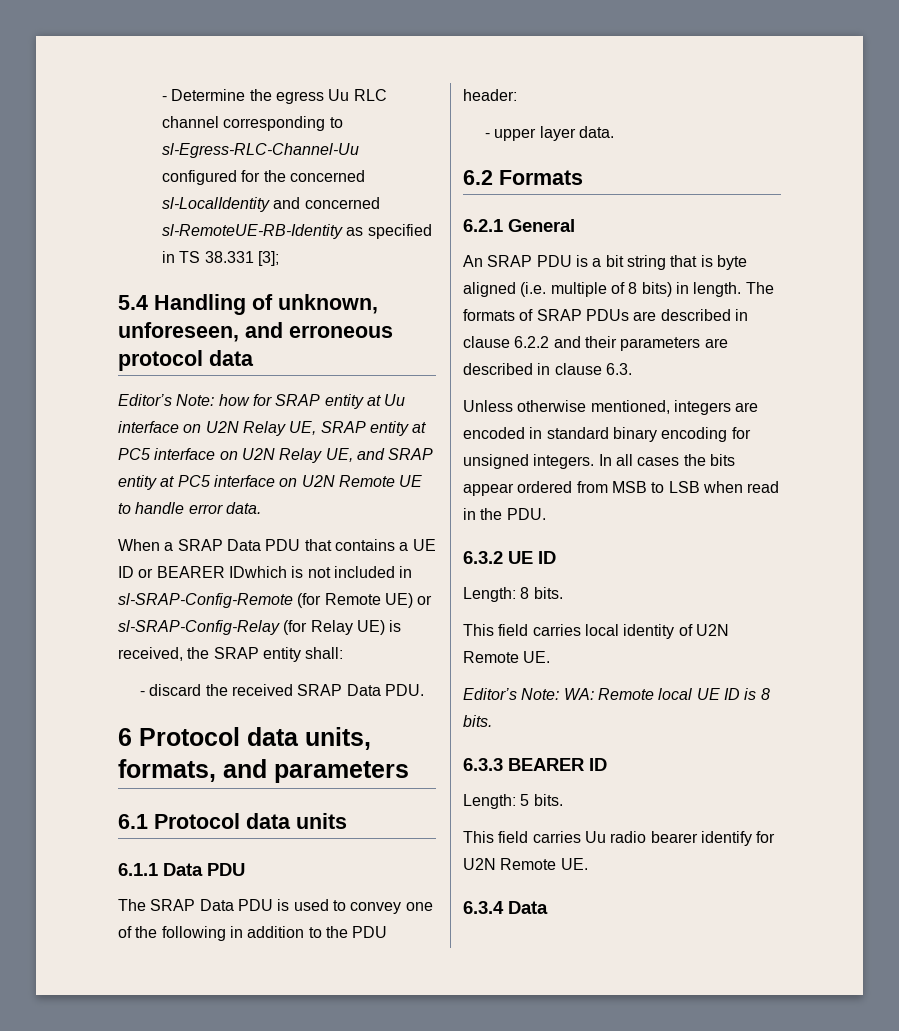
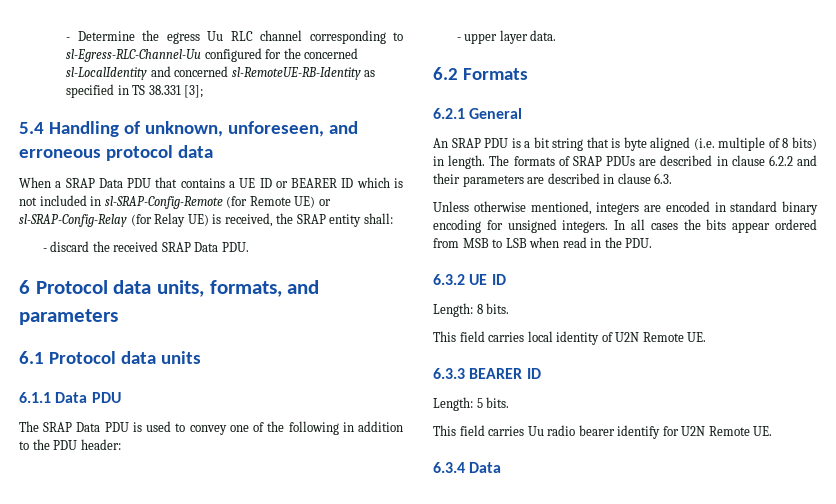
[118,394,406,409] [118,421,427,436] [118,448,434,463] [118,475,423,490] [118,502,261,514] // Editor’s Note: how for SRAP entity at Uu interface on U2N Relay UE, SRAP entity at PC5 interface on U2N Relay UE, and SRAP entity at PC5 interface on U2N Remote UE to handle error data. -> (213, 151) none
[228,566,287,578] IDwhich -> [341,177,390,188] ID which
[463,688,770,700] [463,715,492,727] // Editor’s Note: WA: Remote local UE ID is 8 bits. -> (707, 337) none

